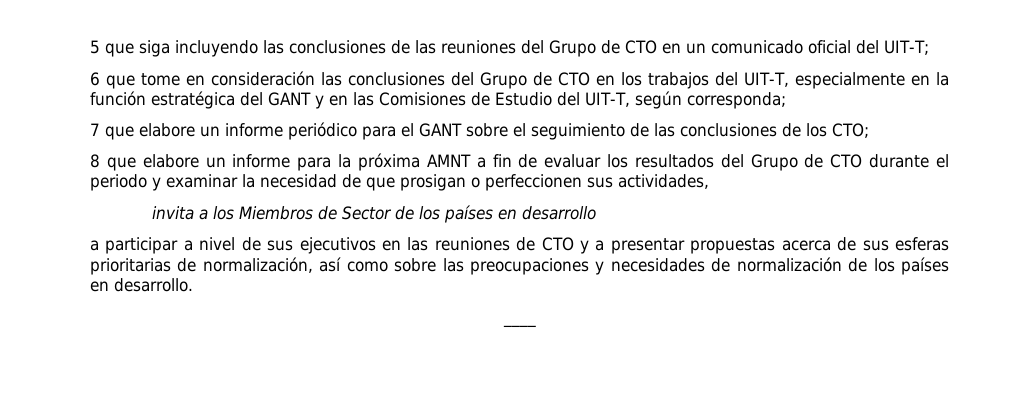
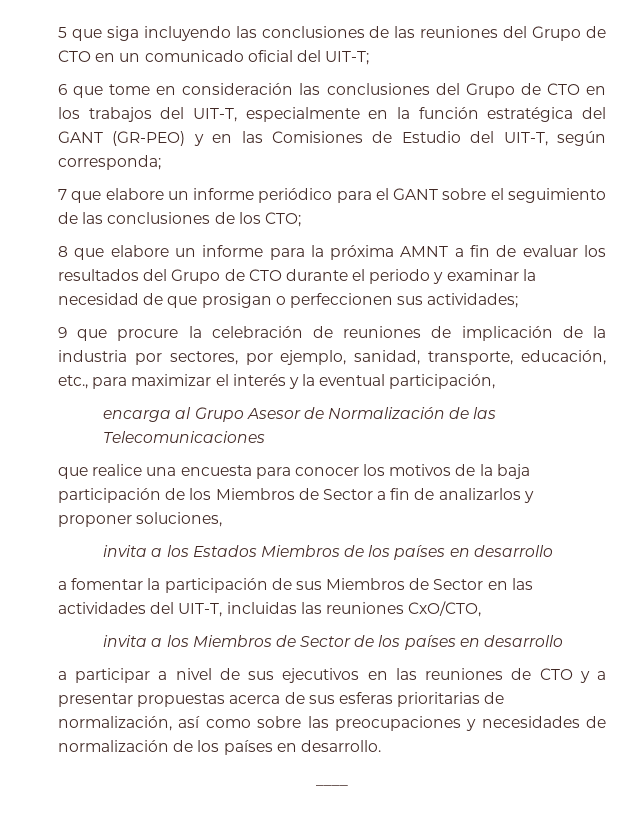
(311, 99) none -> [112,131,186,146] (GR-PEO)
[618,174,709,189] actividades, -> [427,293,519,308] [58,326,606,341] [58,350,606,365] [58,374,496,389] [103,407,497,422] [103,431,266,443] [58,464,530,479] [58,488,534,503] [58,512,223,527] [103,545,553,560] [58,578,533,593] [58,601,482,617] actividades; // 9 que procure la celebración de reuniones de implicación de la industria por sectores, por ejemplo, sanidad, transporte, educación, etc., para maximizar el interés y la eventual participación, // encarga al Grupo Asesor de Normalización de las Telecomunicaciones // que realice una encuesta para conocer los motivos de la baja participación de los Miembros de Sector a fin de analizarlos y proponer soluciones, // invita a los Estados Miembros de los países en desarrollo // a fomentar la participación de sus Miembros de Sector en las actividades del UIT-T, incluidas las reuniones CxO/CTO,

